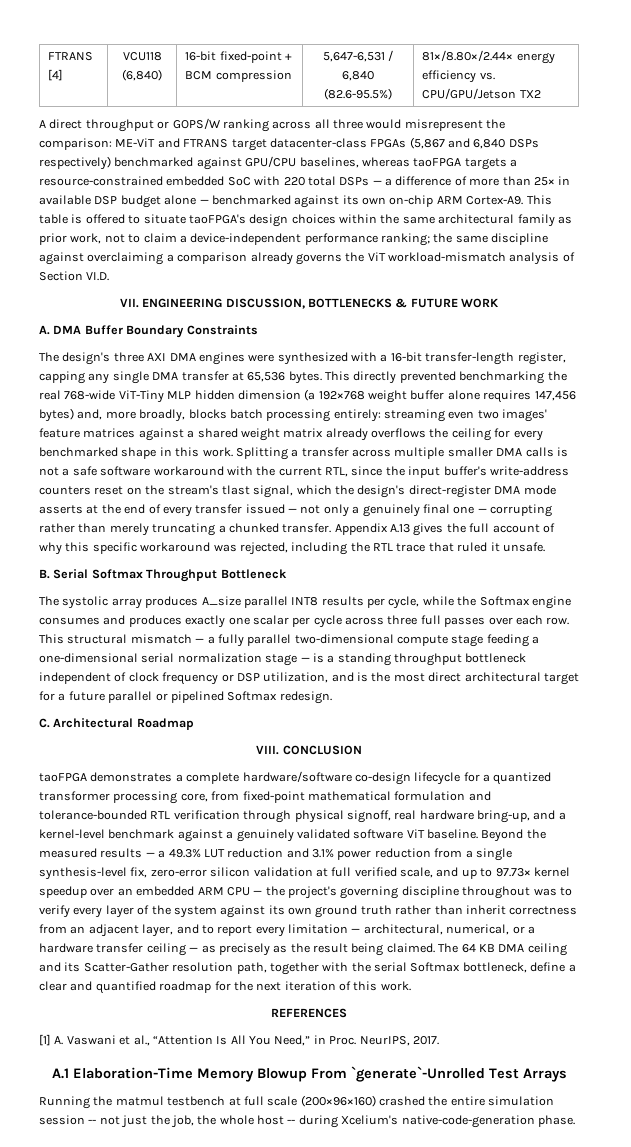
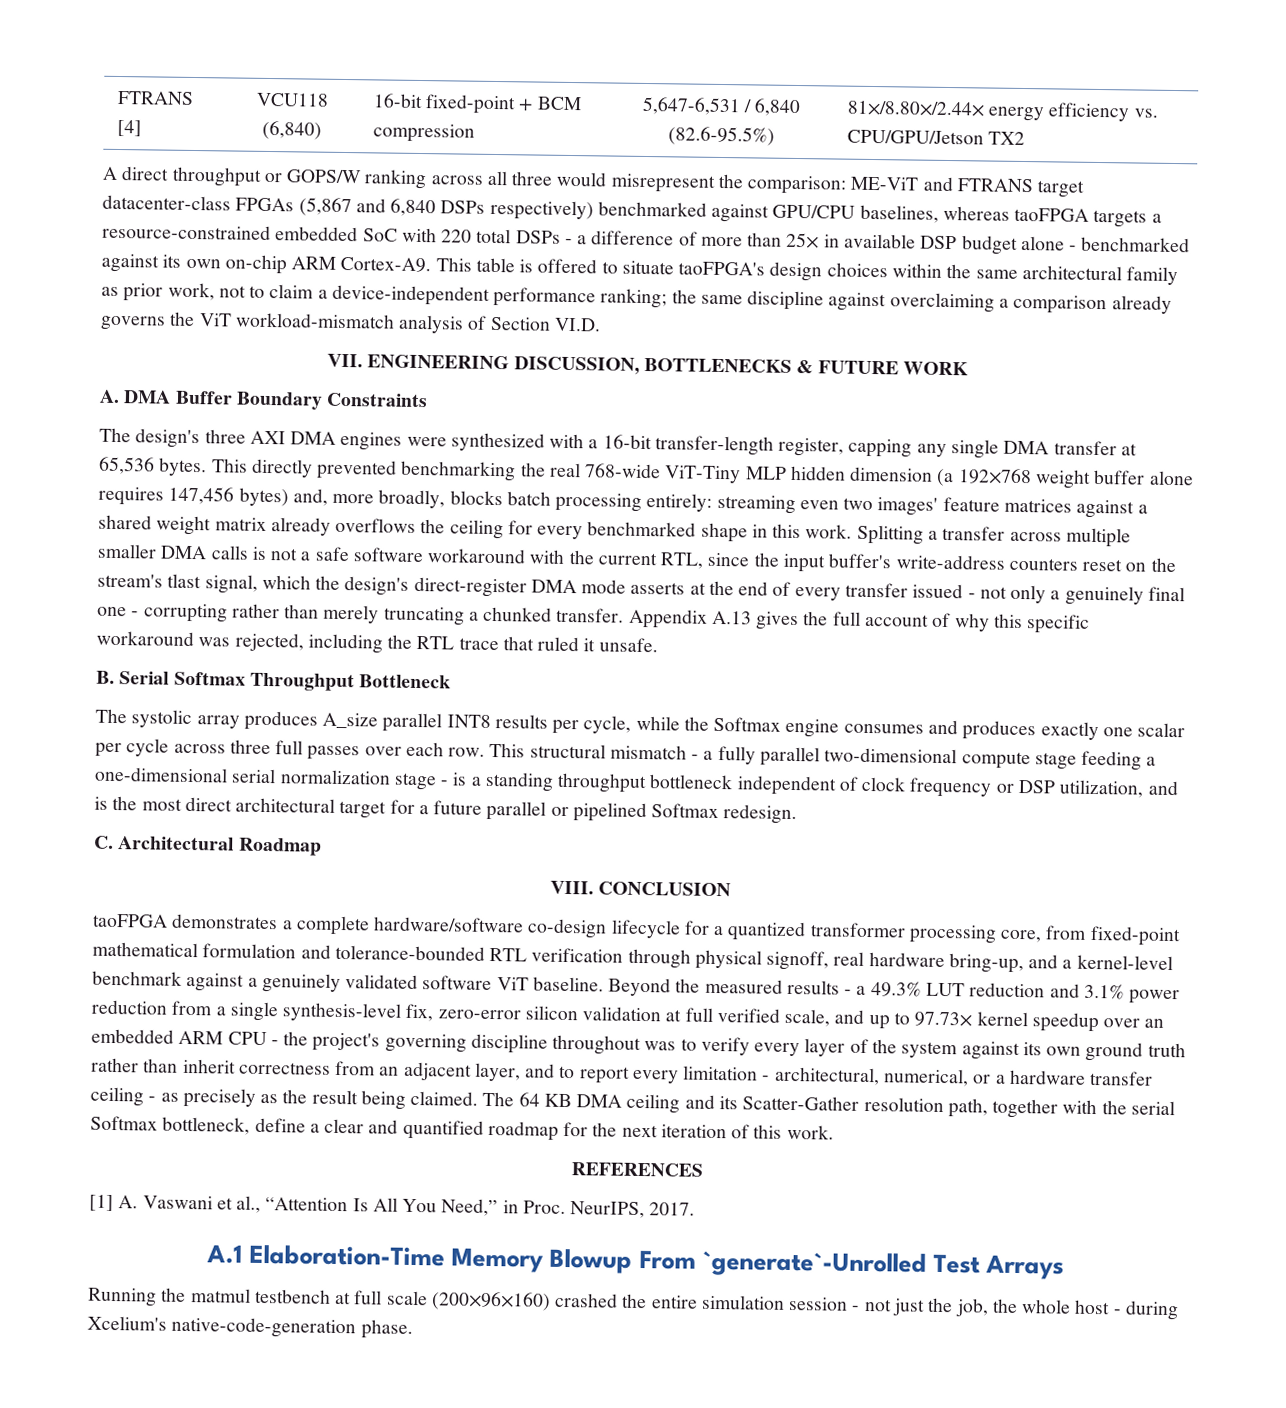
[372,180,382,185] — -> [564,238,573,245] -
[199,199,209,204] — -> [1069,245,1078,251] -
[288,508,297,513] — -> [967,593,976,599] -
[477,508,487,513] — -> [131,611,140,617] -
[195,638,205,643] — -> [691,754,700,760] -
[300,657,310,662] — -> [440,780,449,786] -
[145,852,155,857] — -> [844,989,853,995] -
[253,890,263,895] — -> [270,1040,279,1046] -
[351,928,361,933] — -> [762,1075,771,1081] -
[189,947,199,952] — -> [148,1096,157,1102] -
[88,1119,97,1124] -- -> [851,1305,861,1311] -
[287,1119,296,1124] -- -> [1112,1309,1122,1315] -

